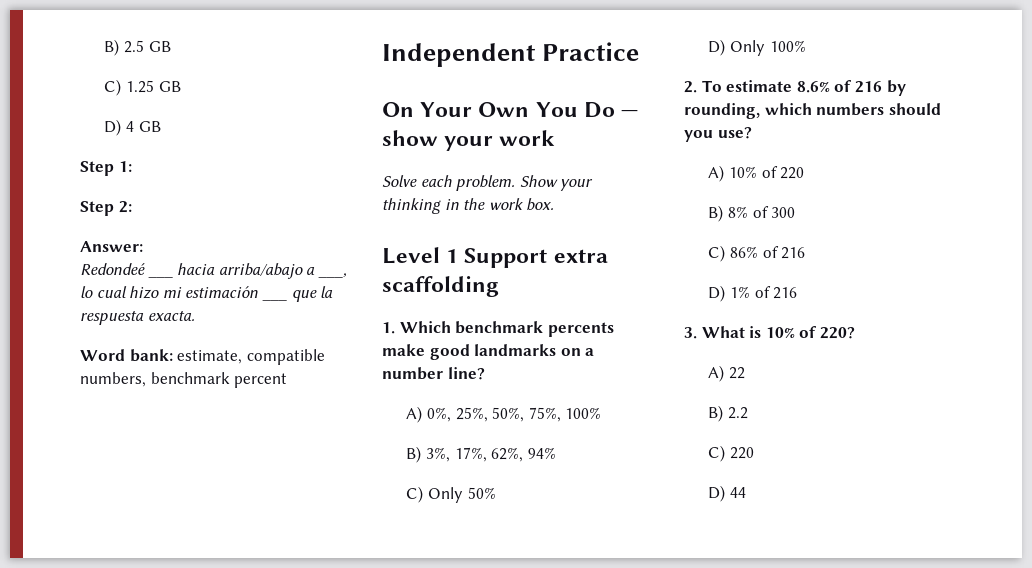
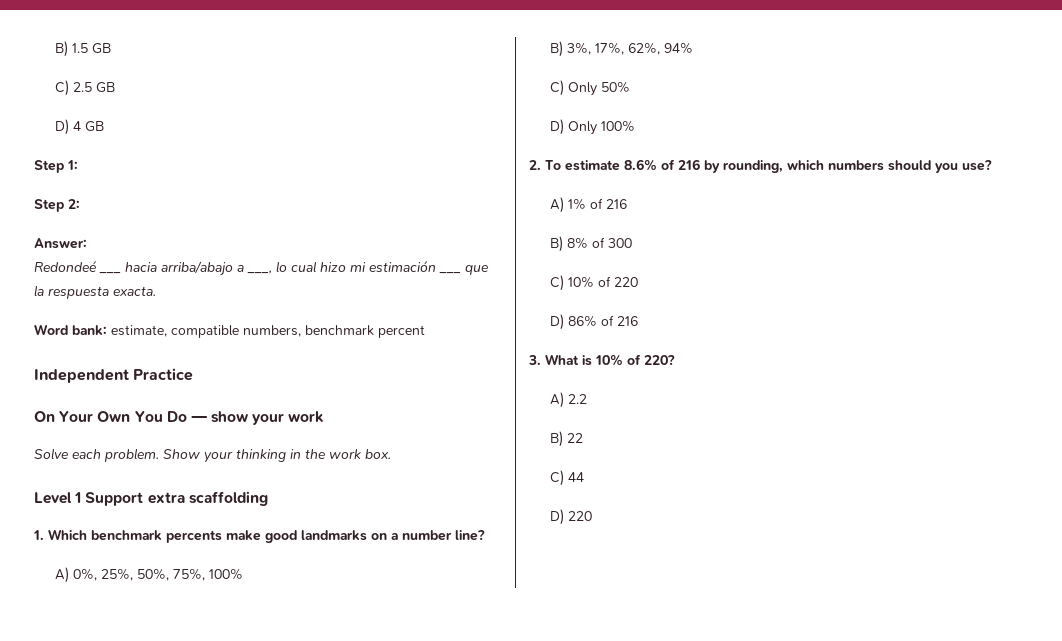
[104,39,144,56] B) 2.5 -> [54,41,88,57] B) 1.5
[125,80,154,93] 1.25 -> [72,82,92,92] 2.5
[728,166,805,179] 10% of 220 -> [567,198,627,210] 1% of 216
[729,246,806,259] [708,285,750,302] 86% of 216 // D) 1% -> [567,276,638,288] [549,314,597,330] 10% of 220 // D) 86%
(725, 373) none -> [567,394,587,404] [549,431,563,447] 2.2 // B)
[708,405,748,422] [708,445,754,462] [708,485,746,502] // B) 2.2 // C) 220 // D) 44 -> [549,470,584,486] [549,509,592,525] // C) 44 // D) 220

